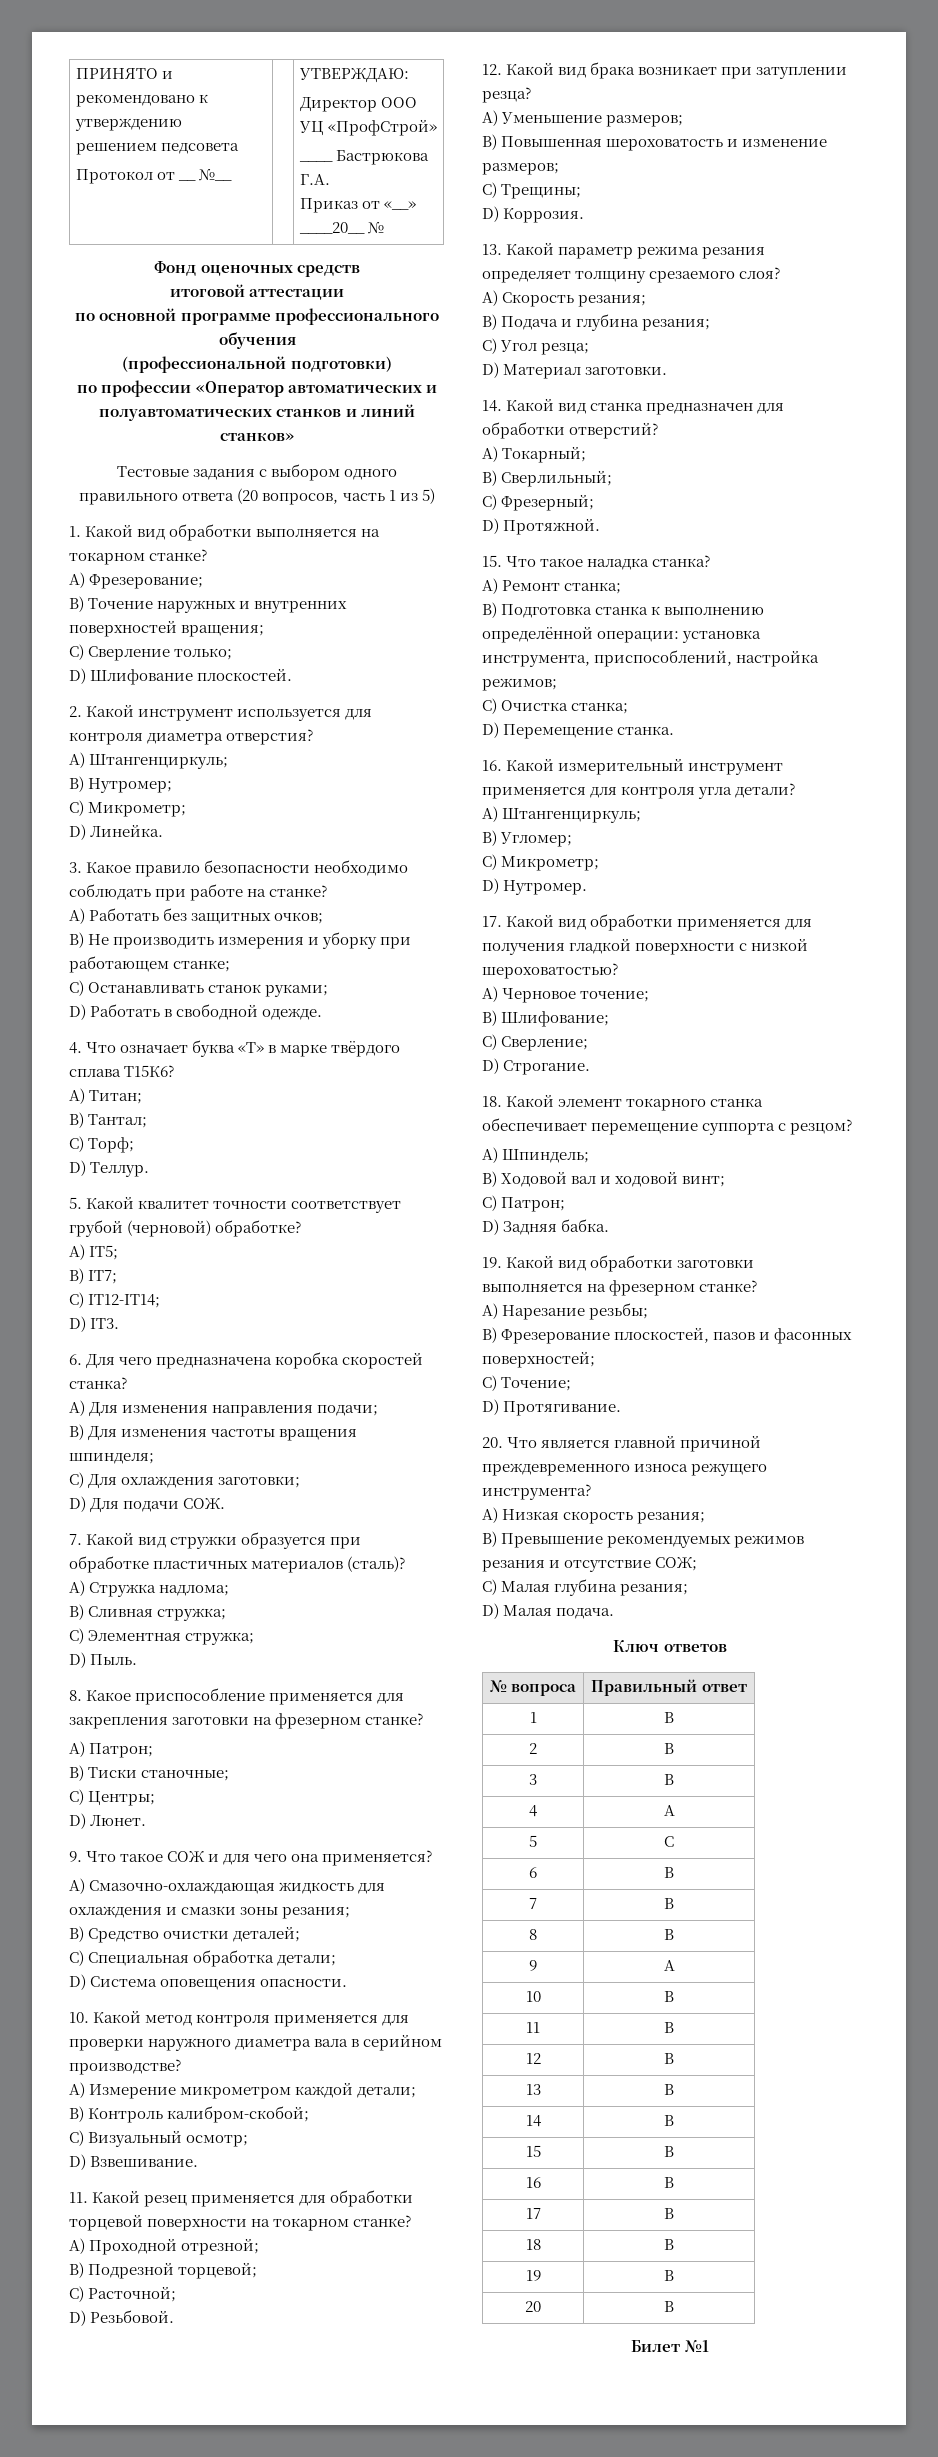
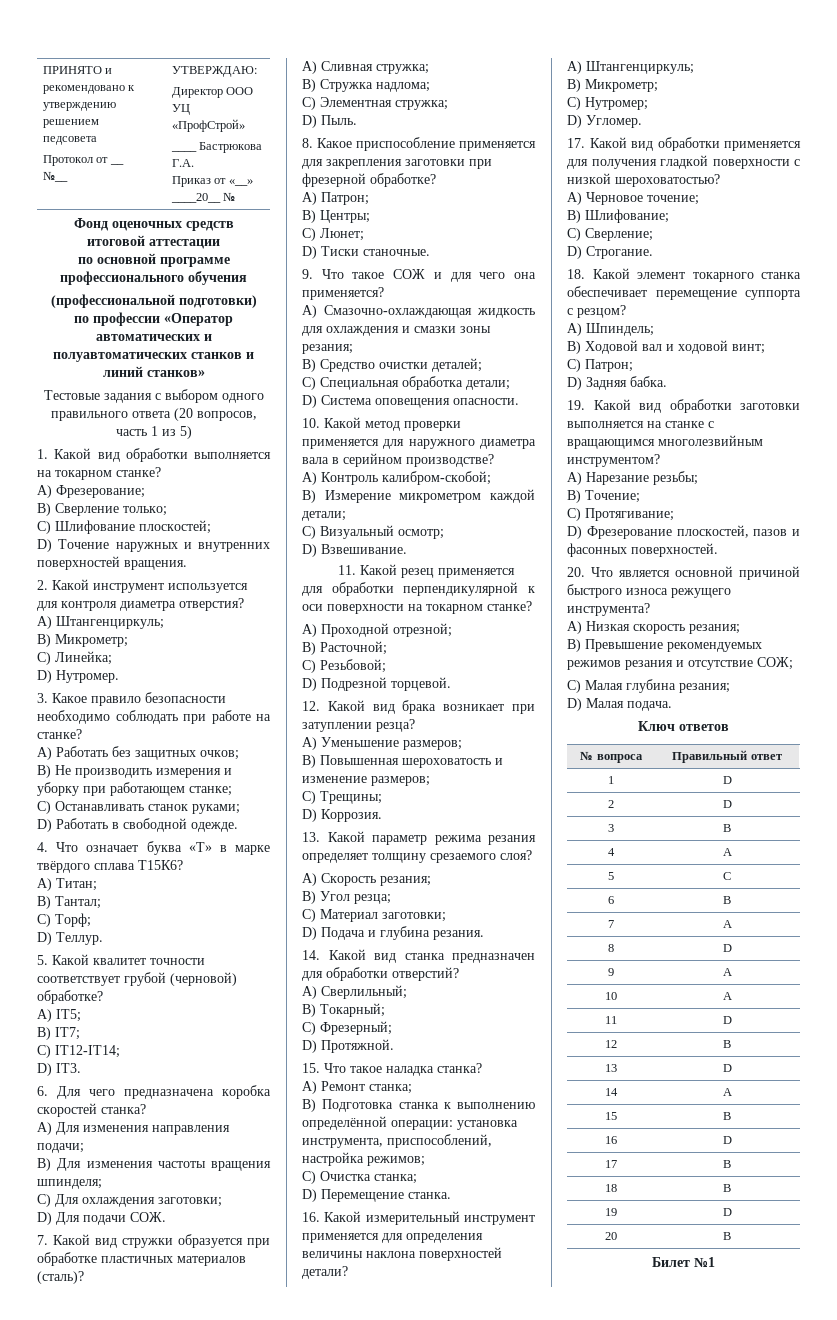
(84, 604) none -> [55,503,167,516] [37,520,211,534] [37,539,52,552] Сверление только; // C) Шлифование плоскостей; // D)
[181,625,265,637] [69,644,233,661] [69,668,293,685] вращения; // C) Сверление только; // D) Шлифование плоскостей. -> [124,560,187,570] вращения.
[88,778,173,793] [69,800,187,817] [69,824,164,840] Нутромер; // C) Микрометр; // D) Линейка. -> [55,634,128,647] [37,651,112,665] [37,670,119,683] Микрометр; // C) Линейка; // D) Нутромер.
(85, 1588) none -> [321,61,429,74] [302,79,316,92] Сливная стружка; // B)
[69,1604,227,1621] // B) Сливная стружка; -> (430, 87) none
[253,1713,424,1729] на фрезерном станке? -> [469,159,492,169] [302,173,436,187] при фрезерной обработке?
[88,1767,230,1781] [69,1789,156,1806] [69,1813,147,1829] Тиски станочные; // C) Центры; // D) Люнет. -> [320,210,370,223] [302,228,364,241] [302,246,430,259] Центры; // C) Люнет; // D) Тиски станочные.
[196,2014,410,2027] [69,2038,144,2051] контроля применяется для проверки -> [404,421,461,431] [302,439,405,449] проверки применяется для
(85, 2090) none -> [321,471,491,485] [302,490,316,503] Контроль калибром-скобой; // B)
[69,2106,310,2123] // B) Контроль калибром-скобой; -> (346, 516) none
[69,2214,143,2231] торцевой -> [403,582,535,596] [302,604,323,611] перпендикулярной к оси
[88,2262,258,2279] [69,2286,177,2302] [69,2310,175,2326] Подрезной торцевой; // C) Расточной; // D) Резьбовой. -> [320,641,387,655] [302,659,386,673] [302,677,451,691] Расточной; // C) Резьбовой; // D) Подрезной торцевой.
[501,314,711,331] [482,338,590,355] [482,362,668,379] Подача и глубина резания; // C) Угол резца; // D) Материал заготовки. -> [320,891,391,904] [302,909,446,922] [302,926,484,940] Угол резца; // C) Материал заготовки; // D) Подача и глубина резания.
[502,446,587,463] [482,470,613,487] Токарный; // B) Сверлильный; -> [321,985,407,999] [302,1003,385,1017] Сверлильный; // B) Токарный;
[621,786,733,799] контроля угла -> [406,1233,483,1243] [302,1247,502,1261] определения величины наклона поверхностей
[500,832,573,847] [482,854,600,871] [482,878,588,895] Угломер; // C) Микрометр; // D) Нутромер. -> [585,79,658,92] [567,97,648,110] [567,115,642,128] Микрометр; // C) Нутромер; // D) Угломер.
[609,1280,758,1296] фрезерном станке? -> [665,421,714,428] [567,435,763,449] [567,454,660,467] станке с вращающимся многолезвийным инструментом?
(497, 1335) none -> [585,490,640,503] [567,508,674,521] [567,526,582,539] Точение; // C) Протягивание; // D)
[482,1351,595,1368] [482,1375,572,1391] [482,1399,622,1416] поверхностей; // C) Точение; // D) Протягивание. -> [631,543,718,557] поверхностей.
[614,1435,762,1452] [482,1463,630,1476] главной причиной преждевременного -> [675,566,800,580] [567,584,622,598] основной причиной быстрого
[664,1712,674,1723] B -> [722,776,732,784] D
[664,1743,674,1754] B -> [722,800,732,808] D
[664,1898,674,1909] B -> [722,920,732,928] A
[664,1929,674,1940] B -> [722,944,732,952] D
[664,1991,674,2002] B -> [722,992,732,1000] A
[664,2022,674,2033] B -> [722,1016,732,1024] D
[664,2084,674,2095] B -> [722,1064,732,1072] D
[664,2115,674,2126] B -> [722,1088,732,1096] A
[664,2177,674,2188] B -> [722,1136,732,1144] D
[664,2270,674,2281] B -> [722,1208,732,1216] D

